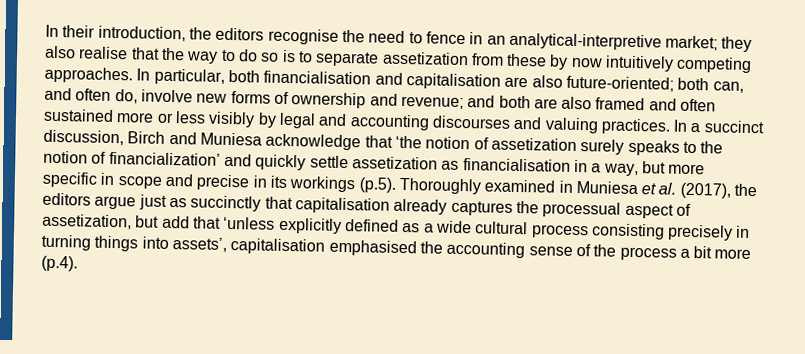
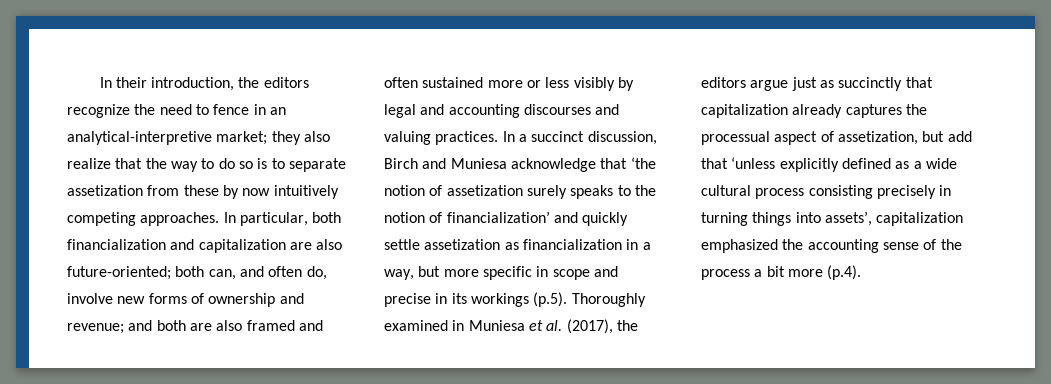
[267,28,339,45] recognise -> [67,104,130,118] recognize
[79,46,129,60] realise -> [67,158,111,169] realize
[263,70,501,90] financialisation and capitalisation -> [67,239,286,253] financialization and capitalization
[462,158,571,172] financialisation -> [522,239,622,250] financialization
[294,197,390,214] capitalisation -> [701,104,788,118] capitalization
[230,238,417,257] capitalisation emphasised -> [876,212,964,226] [701,239,778,253] capitalization emphasized

